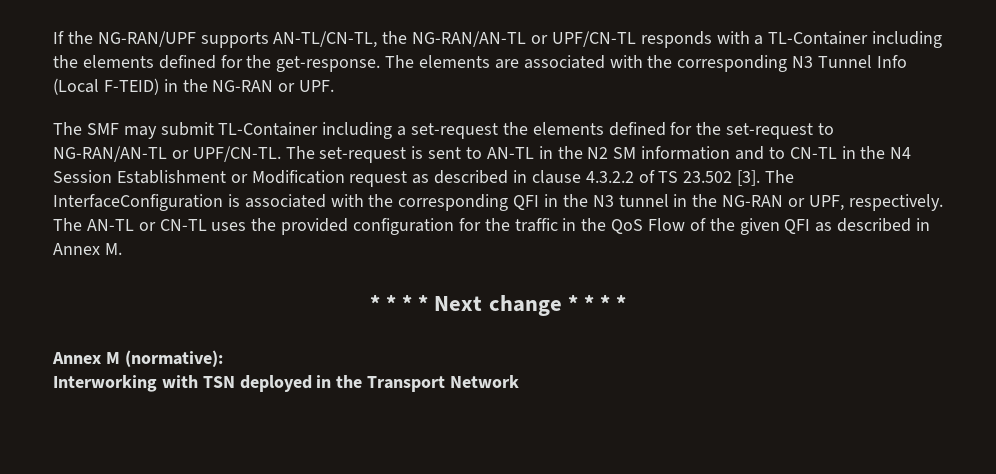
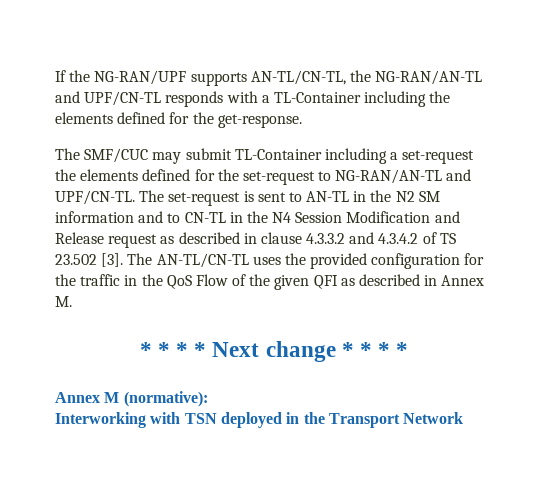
[531,35,549,44] or -> [55,91,80,103] and
[385,55,907,72] [53,78,335,95] [53,122,119,135] The elements are associated with the corresponding N3 Tunnel Info (Local F-TEID) in the NG-RAN or UPF. // The SMF -> [55,148,149,163] // The SMF/CUC
[171,150,189,159] or -> [446,169,472,181] and
[116,170,345,184] Establishment or Modification -> [346,211,460,223] [55,232,104,244] Modification and Release
[585,171,634,183] 4.3.2.2 -> [306,232,419,244] 4.3.3.2 and 4.3.4.2
[53,194,943,211] [53,218,207,231] InterfaceConfiguration is associated with the corresponding QFI in the N3 tunnel in the NG-RAN or UPF, respectively. The AN-TL or CN-TL -> [156,253,249,268] AN-TL/CN-TL

